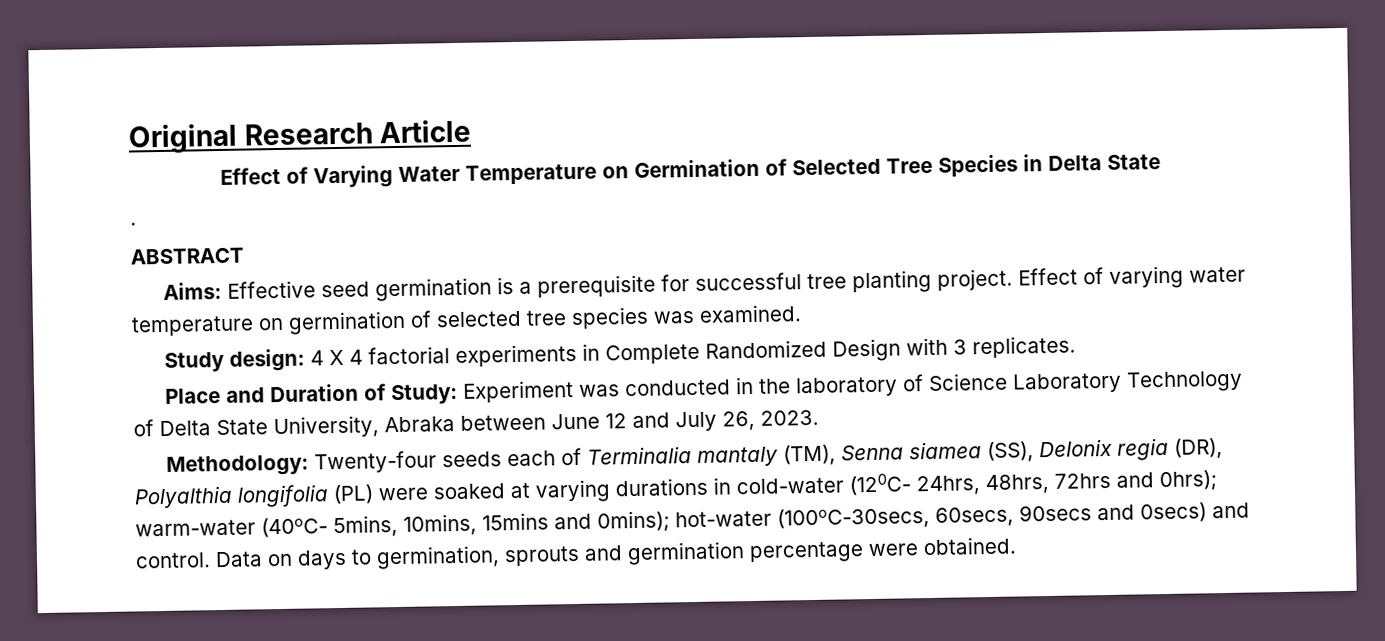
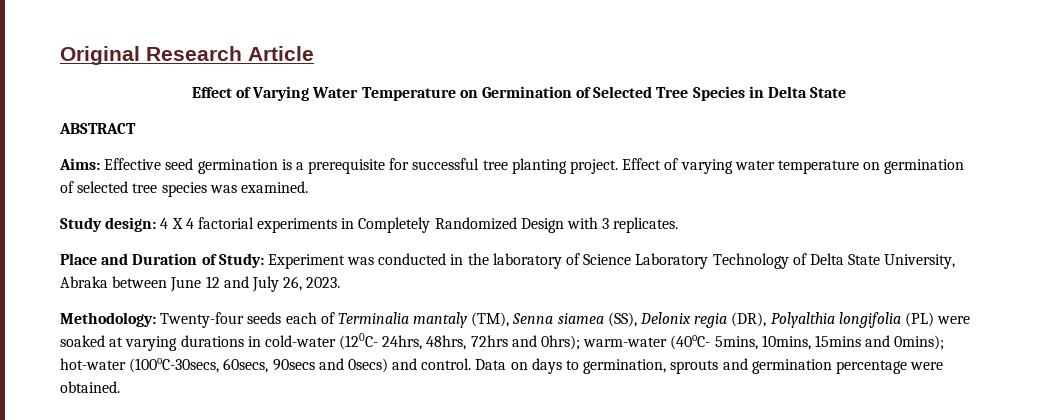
[130,222,137,226] // . -> (847, 92) none
[604,343,700,365] Complete -> [358,217,431,233] Completely

